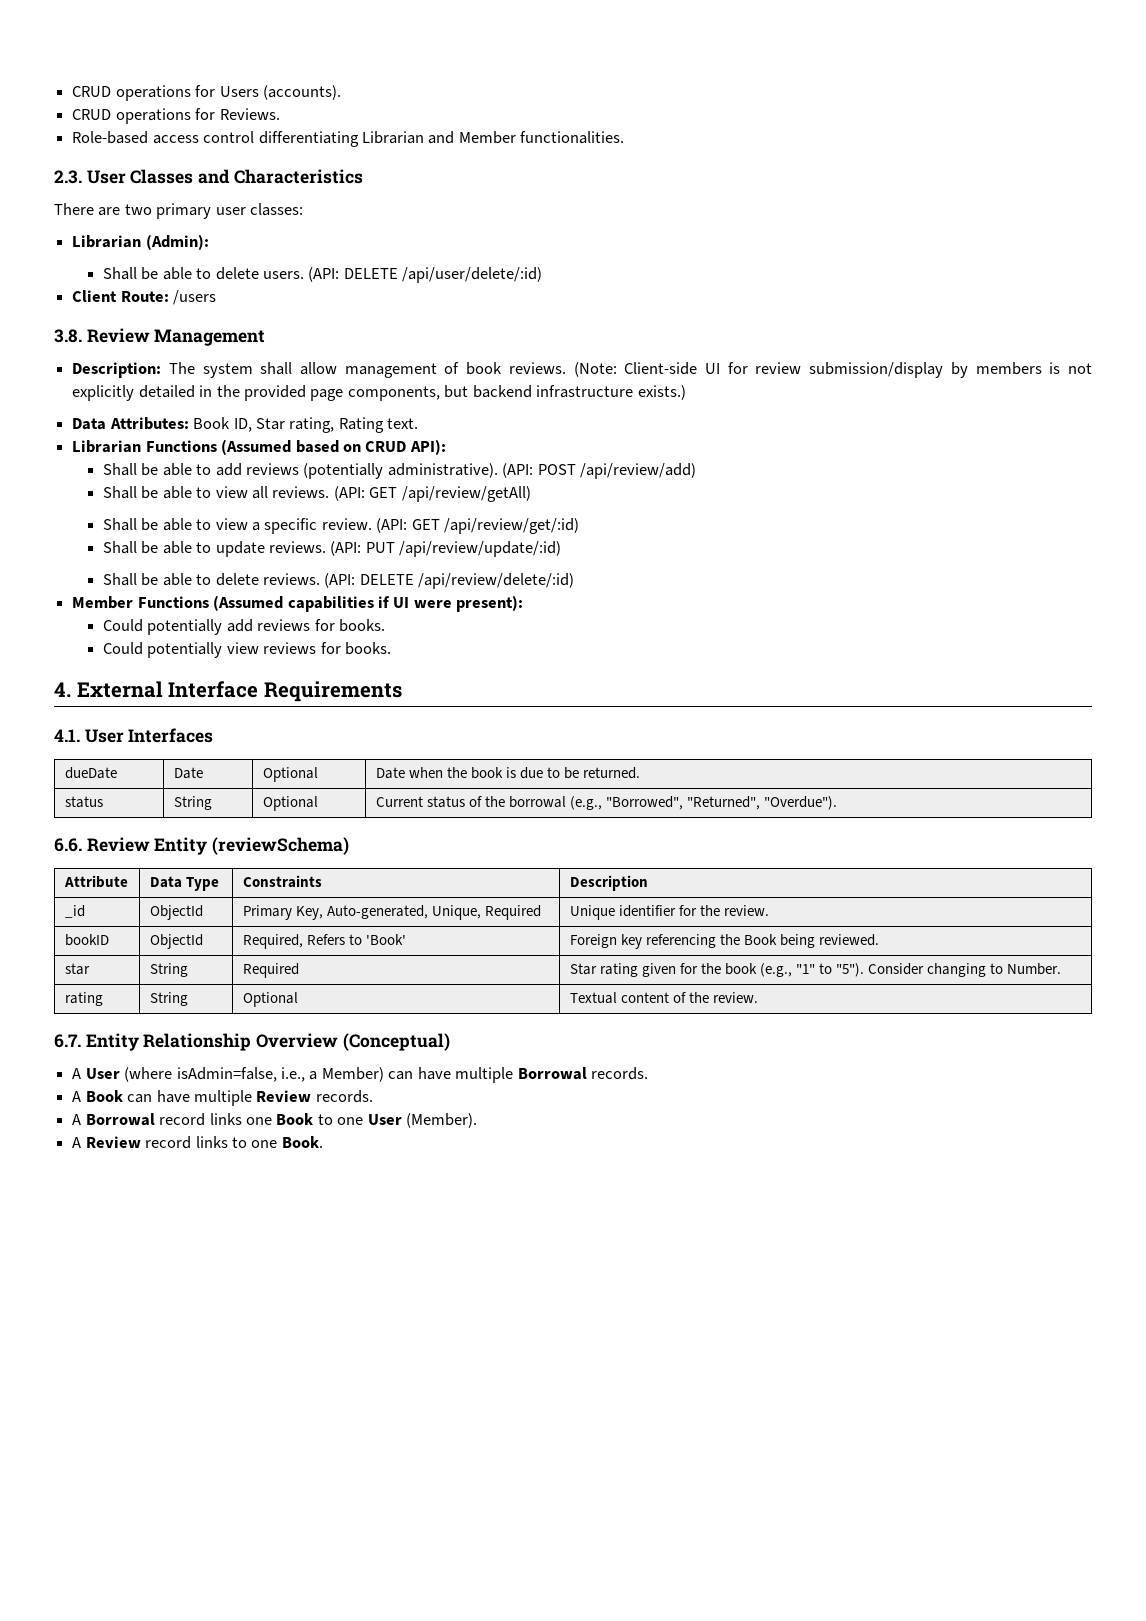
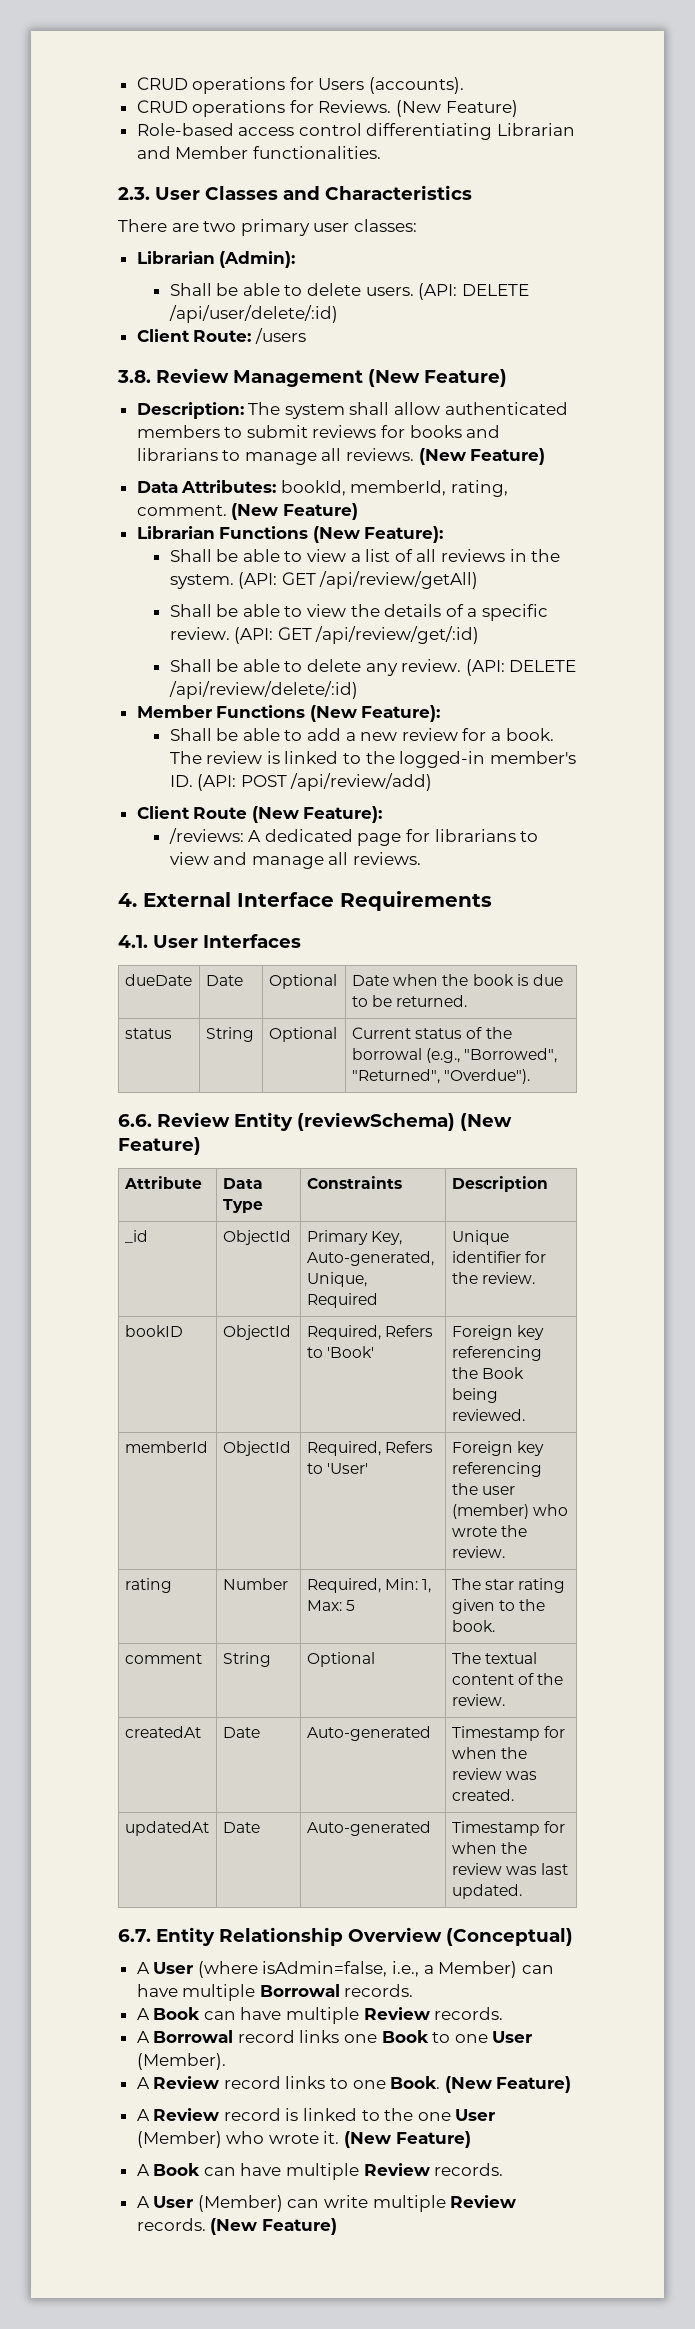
(280, 114) none -> [396,100,518,117] (New Feature)
(266, 337) none -> [368,369,507,387] (New Feature)
[344,362,1092,378] [72,385,686,401] [72,417,419,433] [72,439,446,455] [102,463,697,479] [102,486,330,499] management of book reviews. (Note: Client-side UI for review submission/display by members is not explicitly detailed in the provided page components, but backend infrastructure exists.) // Data Attributes: Book ID, Star rating, Rating text. // Librarian Functions (Assumed based on CRUD API): // Shall be able to add reviews (potentially administrative). (API: POST /api/review/add) // Shall be able to view all reviews. -> [444,402,568,415] [136,425,501,438] [136,448,546,465] [136,480,509,497] [136,503,358,520] [136,526,444,543] [169,549,561,562] [169,574,234,589] authenticated members to submit reviews for books and librarians to manage all reviews. (New Feature) // Data Attributes: bookId, memberId, rating, comment. (New Feature) // Librarian Functions (New Feature): // Shall be able to view a list of all reviews in the system.
(248, 524) none -> [350,604,464,617] the details of
[102,541,562,557] [102,573,321,586] // Shall be able to update reviews. (API: PUT /api/review/update/:id) // Shall be able to delete reviews. -> [169,659,462,676] // Shall be able to delete any review.
[213,595,524,612] [102,619,386,635] [102,642,392,658] (Assumed capabilities if UI were present): // Could potentially add reviews for books. // Could potentially view reviews for books. -> [309,705,441,722] [169,728,554,741] [169,751,576,768] [169,773,433,791] [136,806,383,823] [168,828,539,846] [169,852,421,869] (New Feature): // Shall be able to add a new review for a book. The review is linked to the logged-in member's ID. (API: POST /api/review/add) // Client Route (New Feature): // /reviews: A dedicated page for librarians to view and manage all reviews.
(350, 846) none -> [460,1113,512,1131] [118,1137,201,1155] (New Feature)
[64,963,90,975] [149,963,188,977] [242,963,299,978] [569,963,1062,977] [64,992,103,1006] [149,992,188,1006] [242,992,298,1007] [569,992,617,1004] star | String | Required | Star rating given for the book (e.g., "1" to "5"). Consider changing to Number. // rating | String | Optional | Textual -> [124,1441,208,1453] [222,1441,291,1456] [306,1441,434,1456] [306,1463,369,1474] [451,1441,545,1456] [451,1462,542,1477] [451,1483,516,1495] [451,1504,569,1519] [451,1525,528,1537] [451,1546,505,1558] [124,1578,172,1593] [222,1578,288,1590] [306,1578,432,1593] [306,1600,356,1611] [451,1578,566,1593] [451,1599,546,1614] [451,1620,495,1632] [124,1653,202,1664] [222,1652,271,1667] [306,1652,375,1667] [451,1652,538,1664] memberId | ObjectId | Required, Refers to 'User' | Foreign key referencing the user (member) who wrote the review. // rating | Number | Required, Min: 1, Max: 5 | The star rating given to the book. // comment | String | Optional | The textual
(758, 997) none -> [124,1726,201,1738] [222,1727,260,1738] [306,1726,431,1741] [451,1726,566,1741] [451,1747,528,1759] [451,1768,538,1780] [451,1789,514,1801] [124,1821,209,1836] [222,1822,260,1833] [306,1821,431,1836] [451,1821,566,1836] [451,1842,528,1854] [451,1863,569,1875] [451,1884,522,1899] // createdAt | Date | Auto-generated | Timestamp for when the review was created. // updatedAt | Date | Auto-generated | Timestamp for when the review was last updated.
(323, 1142) none -> [444,2076,572,2093] [136,2108,496,2121] [136,2131,471,2148] [136,2163,504,2180] [136,2195,517,2212] [136,2218,337,2235] (New Feature) // A Review record is linked to the one User (Member) who wrote it. (New Feature) // A Book can have multiple Review records. // A User (Member) can write multiple Review records. (New Feature)

